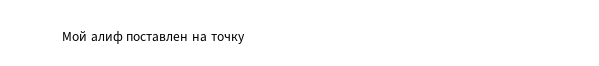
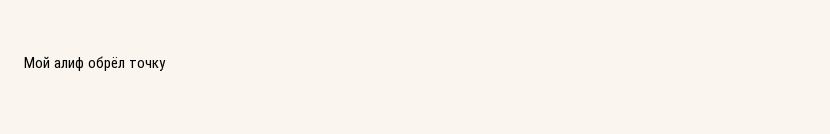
[126,34,207,42] поставлен на -> [88,56,126,71] обрёл

